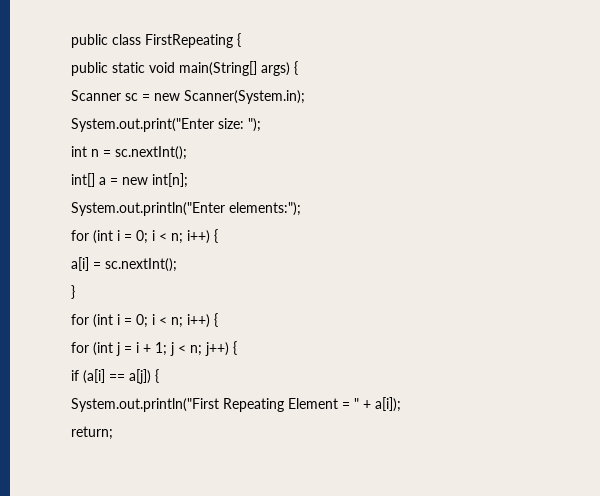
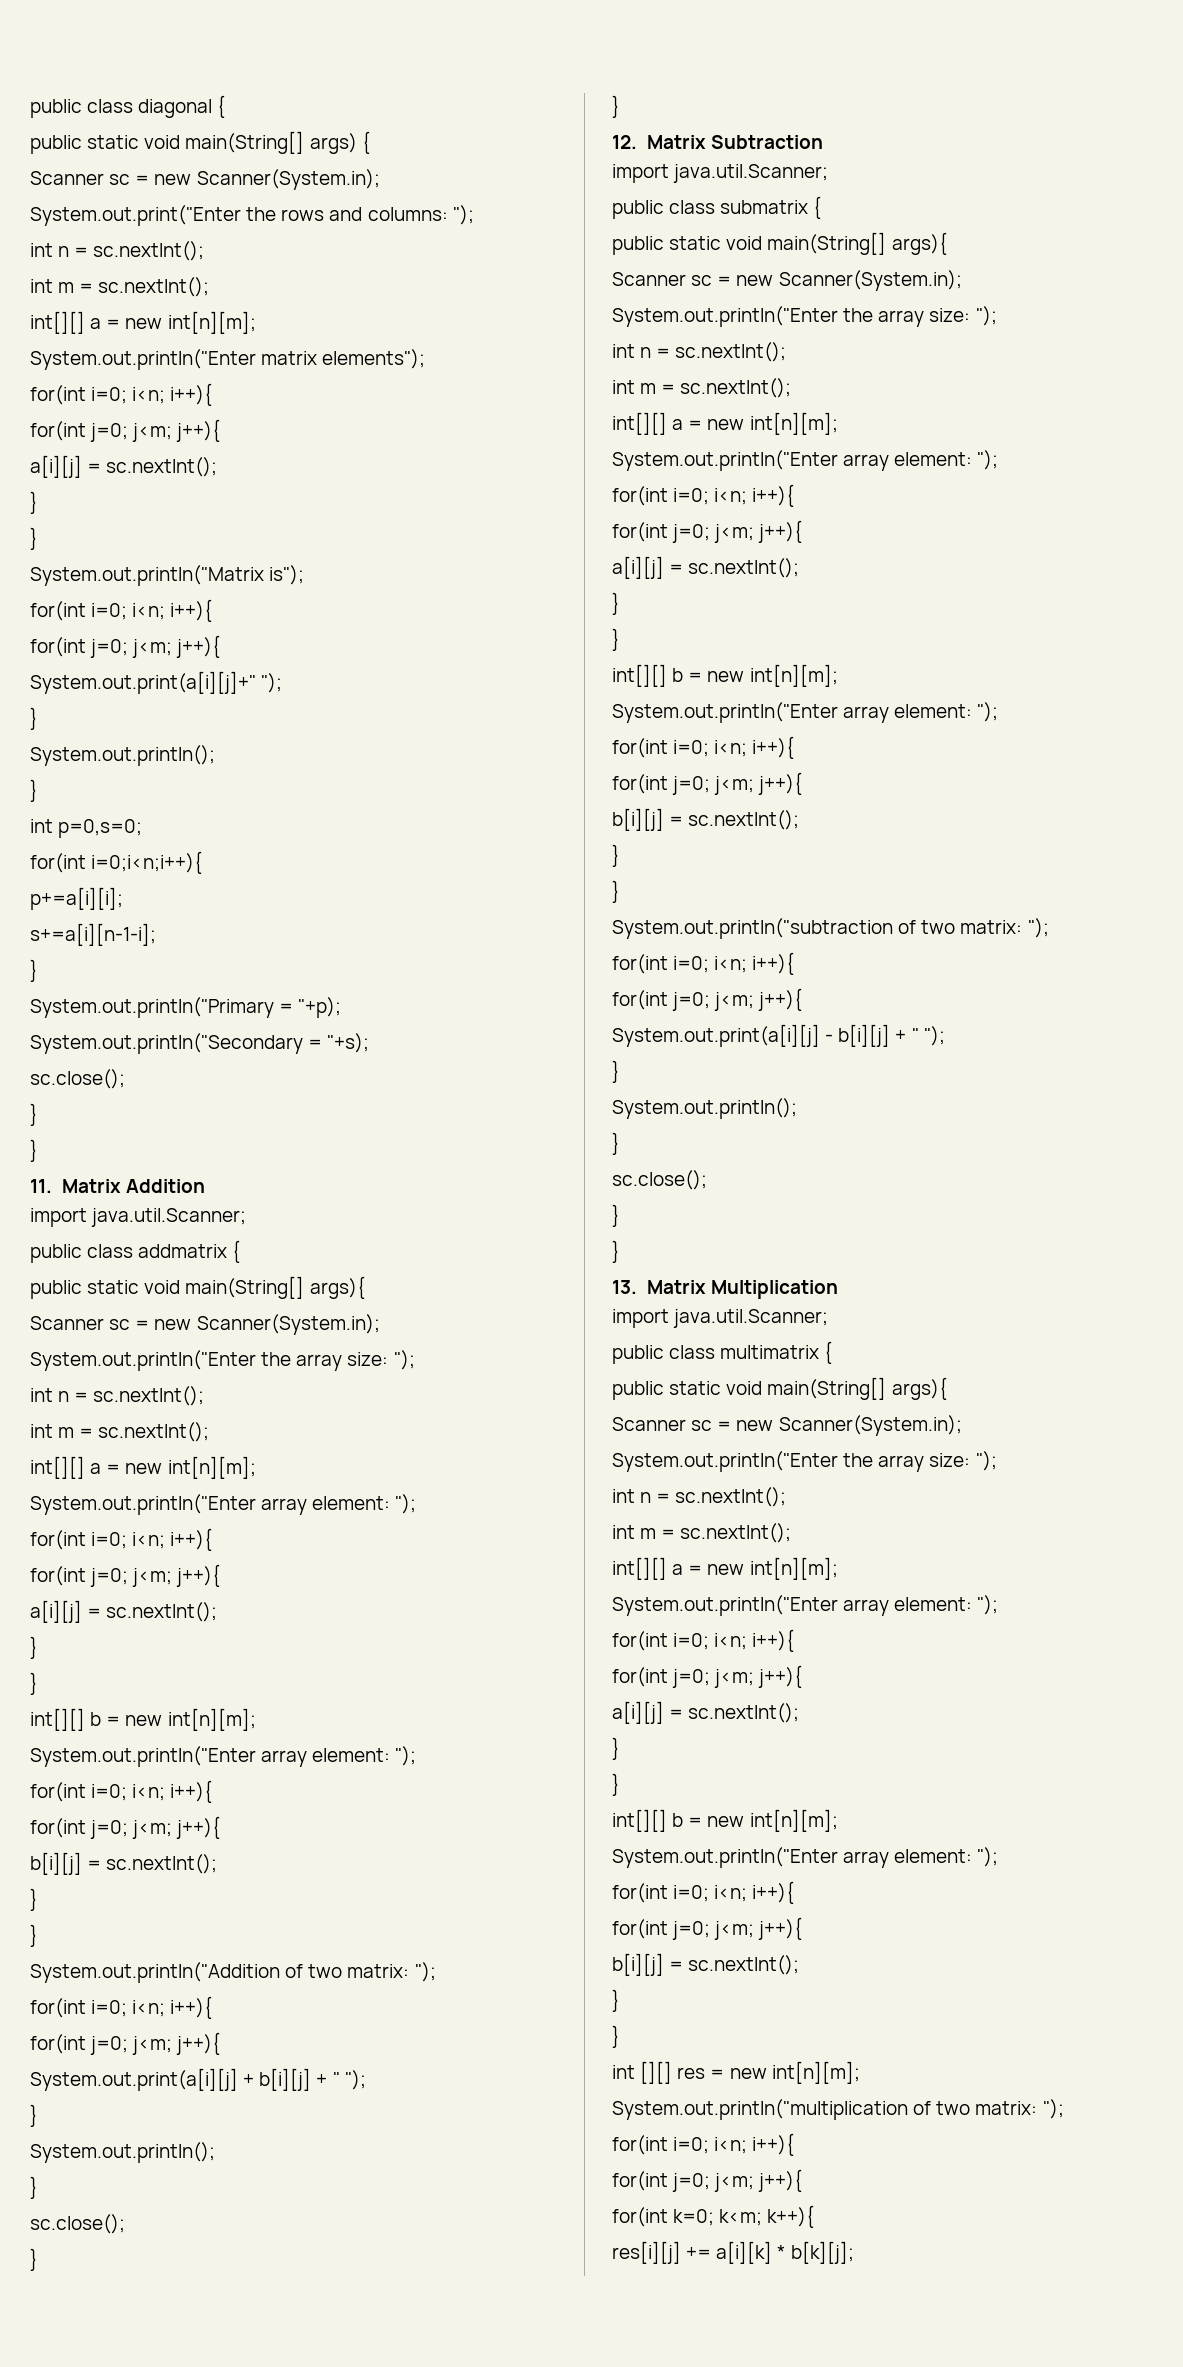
[71,34,233,48] public class FirstRepeating -> [30,99,213,118] public class diagonal
[218,118,261,132] [71,146,187,160] [71,173,188,188] [71,202,301,216] [71,229,218,244] [71,257,177,272] [71,285,75,299] [71,313,218,328] [71,341,237,356] [71,369,159,384] [71,397,401,412] [71,426,113,440] size: "); // int n = sc.nextInt(); // int[] a = new int[n]; // System.out.println("Enter elements:"); // for (int i = 0; i < n; i++) { // a[i] = sc.nextInt(); // } // for (int i = 0; i < n; i++) { // for (int j = i + 1; j < n; j++) { // if (a[i] == a[j]) { // System.out.println("First Repeating Element = " + a[i]); // return; -> [246,205,474,225] [30,241,205,261] [30,277,210,297] [30,311,256,334] [30,349,426,370] [30,383,213,406] [30,419,221,442] [30,455,218,478] [30,491,38,514] [30,527,38,550] [30,565,305,586] [30,599,213,622] [30,635,221,658] [30,671,283,694] [30,707,38,730] [30,745,215,766] [30,779,38,802] [30,819,143,838] [30,851,203,874] [30,887,123,910] [30,923,156,946] [30,959,38,982] [30,997,342,1018] [30,1033,370,1054] [30,1069,125,1089] [30,1103,38,1126] [30,1139,38,1162] [30,1179,205,1193] [30,1208,247,1227] [30,1240,241,1263] [30,1276,365,1299] [30,1314,380,1335] [30,1350,415,1371] [30,1386,205,1406] [30,1422,210,1442] [30,1456,256,1479] [30,1494,417,1515] [30,1528,213,1551] [30,1564,221,1587] [30,1600,218,1623] [30,1636,38,1659] [30,1672,38,1695] [30,1708,256,1731] [30,1746,417,1767] [30,1780,213,1803] [30,1816,221,1839] [30,1852,218,1875] [30,1888,38,1911] [30,1924,38,1947] [30,1962,436,1983] [30,1996,213,2019] [30,2032,221,2055] [30,2068,366,2091] [30,2104,38,2127] [30,2142,215,2163] [30,2176,38,2199] [30,2214,125,2234] [30,2248,38,2271] [612,95,620,118] [612,135,823,149] [612,164,829,183] [612,196,822,219] [612,232,947,255] [612,270,962,291] [612,306,997,327] [612,342,787,362] [612,378,792,398] [612,412,838,435] [612,450,999,471] [612,484,795,507] [612,520,803,543] [612,556,800,579] [612,592,620,615] [612,628,620,651] [612,664,838,687] [612,702,999,723] [612,736,795,759] [612,772,803,795] [612,808,800,831] [612,844,620,867] [612,880,620,903] [612,918,1049,939] [612,952,795,975] [612,988,803,1011] [612,1024,945,1047] [612,1060,620,1083] [612,1098,797,1119] [612,1132,620,1155] [612,1170,707,1190] [612,1204,620,1227] [612,1240,620,1263] [612,1280,838,1299] [612,1309,829,1328] [612,1341,833,1364] [612,1377,947,1400] [612,1415,962,1436] [612,1451,997,1472] [612,1487,787,1507] [612,1523,792,1543] [612,1557,838,1580] [612,1595,999,1616] [612,1629,795,1652] [612,1665,803,1688] [612,1701,800,1724] [612,1737,620,1760] [612,1773,620,1796] [612,1809,838,1832] [612,1847,999,1868] [612,1881,795,1904] [612,1917,803,1940] [612,1953,800,1976] [612,1989,620,2012] [612,2025,620,2048] [612,2061,860,2084] [612,2099,1064,2120] [612,2133,795,2156] [612,2169,803,2192] [612,2205,815,2228] [612,2241,854,2264] the rows and columns: "); // int n = sc.nextInt(); // int m = sc.nextInt(); // int[][] a = new int[n][m]; // System.out.println("Enter matrix elements"); // for(int i=0; i<n; i++){ // for(int j=0; j<m; j++){ // a[i][j] = sc.nextInt(); // } // } // System.out.println("Matrix is"); // for(int i=0; i<n; i++){ // for(int j=0; j<m; j++){ // System.out.print(a[i][j]+" "); // } // System.out.println(); // } // int p=0,s=0; // for(int i=0;i<n;i++){ // p+=a[i][i]; // s+=a[i][n-1-i]; // } // System.out.println("Primary = "+p); // System.out.println("Secondary = "+s); // sc.close(); // } // } // 11. Matrix Addition // import java.util.Scanner; // public class addmatrix { // public static void main(String[] args){ // Scanner sc = new Scanner(System.in); // System.out.println("Enter the array size: "); // int n = sc.nextInt(); // int m = sc.nextInt(); // int[][] a = new int[n][m]; // System.out.println("Enter array element: "); // for(int i=0; i<n; i++){ // for(int j=0; j<m; j++){ // a[i][j] = sc.nextInt(); // } // } // int[][] b = new int[n][m]; // System.out.println("Enter array element: "); // for(int i=0; i<n; i++){ // for(int j=0; j<m; j++){ // b[i][j] = sc.nextInt(); // } // } // System.out.println("Addition of two matrix: "); // for(int i=0; i<n; i++){ // for(int j=0; j<m; j++){ // System.out.print(a[i][j] + b[i][j] + " "); // } // System.out.println(); // } // sc.close(); // } // } // 12. Matrix Subtraction // import java.util.Scanner; // public class submatrix { // public static void main(String[] args){ // Scanner sc = new Scanner(System.in); // System.out.println("Enter the array size: "); // int n = sc.nextInt(); // int m = sc.nextInt(); // int[][] a = new int[n][m]; // System.out.println("Enter array element: "); // for(int i=0; i<n; i++){ // for(int j=0; j<m; j++){ // a[i][j] = sc.nextInt(); // } // } // int[][] b = new int[n][m]; // System.out.println("Enter array element: "); // for(int i=0; i<n; i++){ // for(int j=0; j<m; j++){ // b[i][j] = sc.nextInt(); // } // } // System.out.println("subtraction of two matrix: "); // for(int i=0; i<n; i++){ // for(int j=0; j<m; j++){ // System.out.print(a[i][j] - b[i][j] + " "); // } // System.out.println(); // } // sc.close(); // } // } // 13. Matrix Multiplication // import java.util.Scanner; // public class multimatrix { // public static void main(String[] args){ // Scanner sc = new Scanner(System.in); // System.out.println("Enter the array size: "); // int n = sc.nextInt(); // int m = sc.nextInt(); // int[][] a = new int[n][m]; // System.out.println("Enter array element: "); // for(int i=0; i<n; i++){ // for(int j=0; j<m; j++){ // a[i][j] = sc.nextInt(); // } // } // int[][] b = new int[n][m]; // System.out.println("Enter array element: "); // for(int i=0; i<n; i++){ // for(int j=0; j<m; j++){ // b[i][j] = sc.nextInt(); // } // } // int [][] res = new int[n][m]; // System.out.println("multiplication of two matrix: "); // for(int i=0; i<n; i++){ // for(int j=0; j<m; j++){ // for(int k=0; k<m; k++){ // res[i][j] += a[i][k] * b[k][j];

